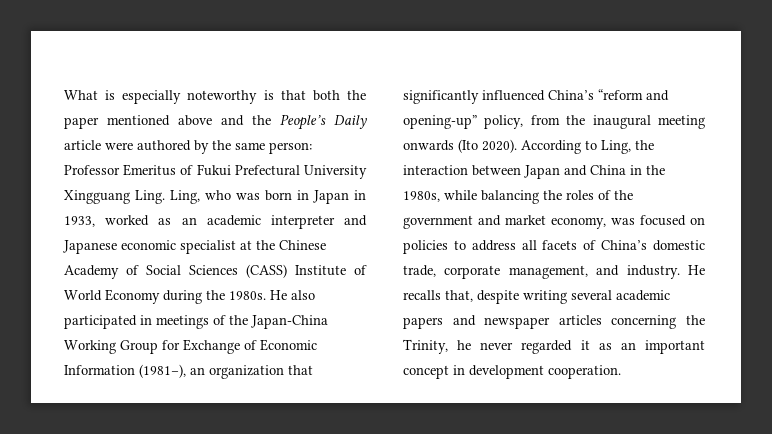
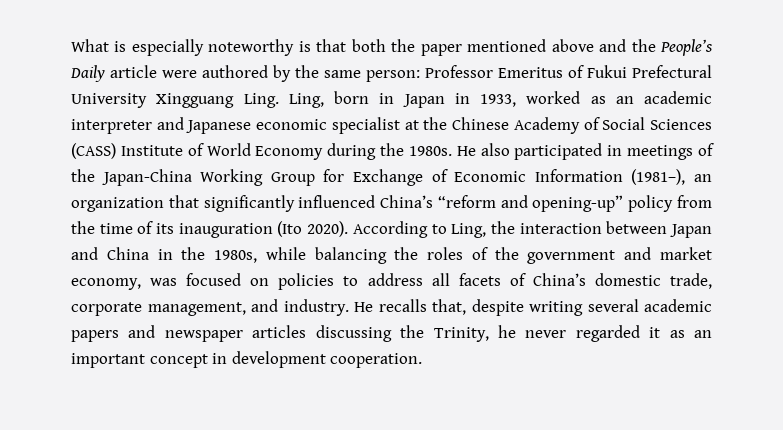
[205,190,260,200] who was -> (324, 100) none
[484,115,524,129] policy, -> [628,195,674,212] policy
[592,115,705,129] [403,140,454,151] inaugural meeting onwards -> [99,221,273,238] time of its inauguration
[611,315,677,329] concerning -> [315,325,392,342] discussing

